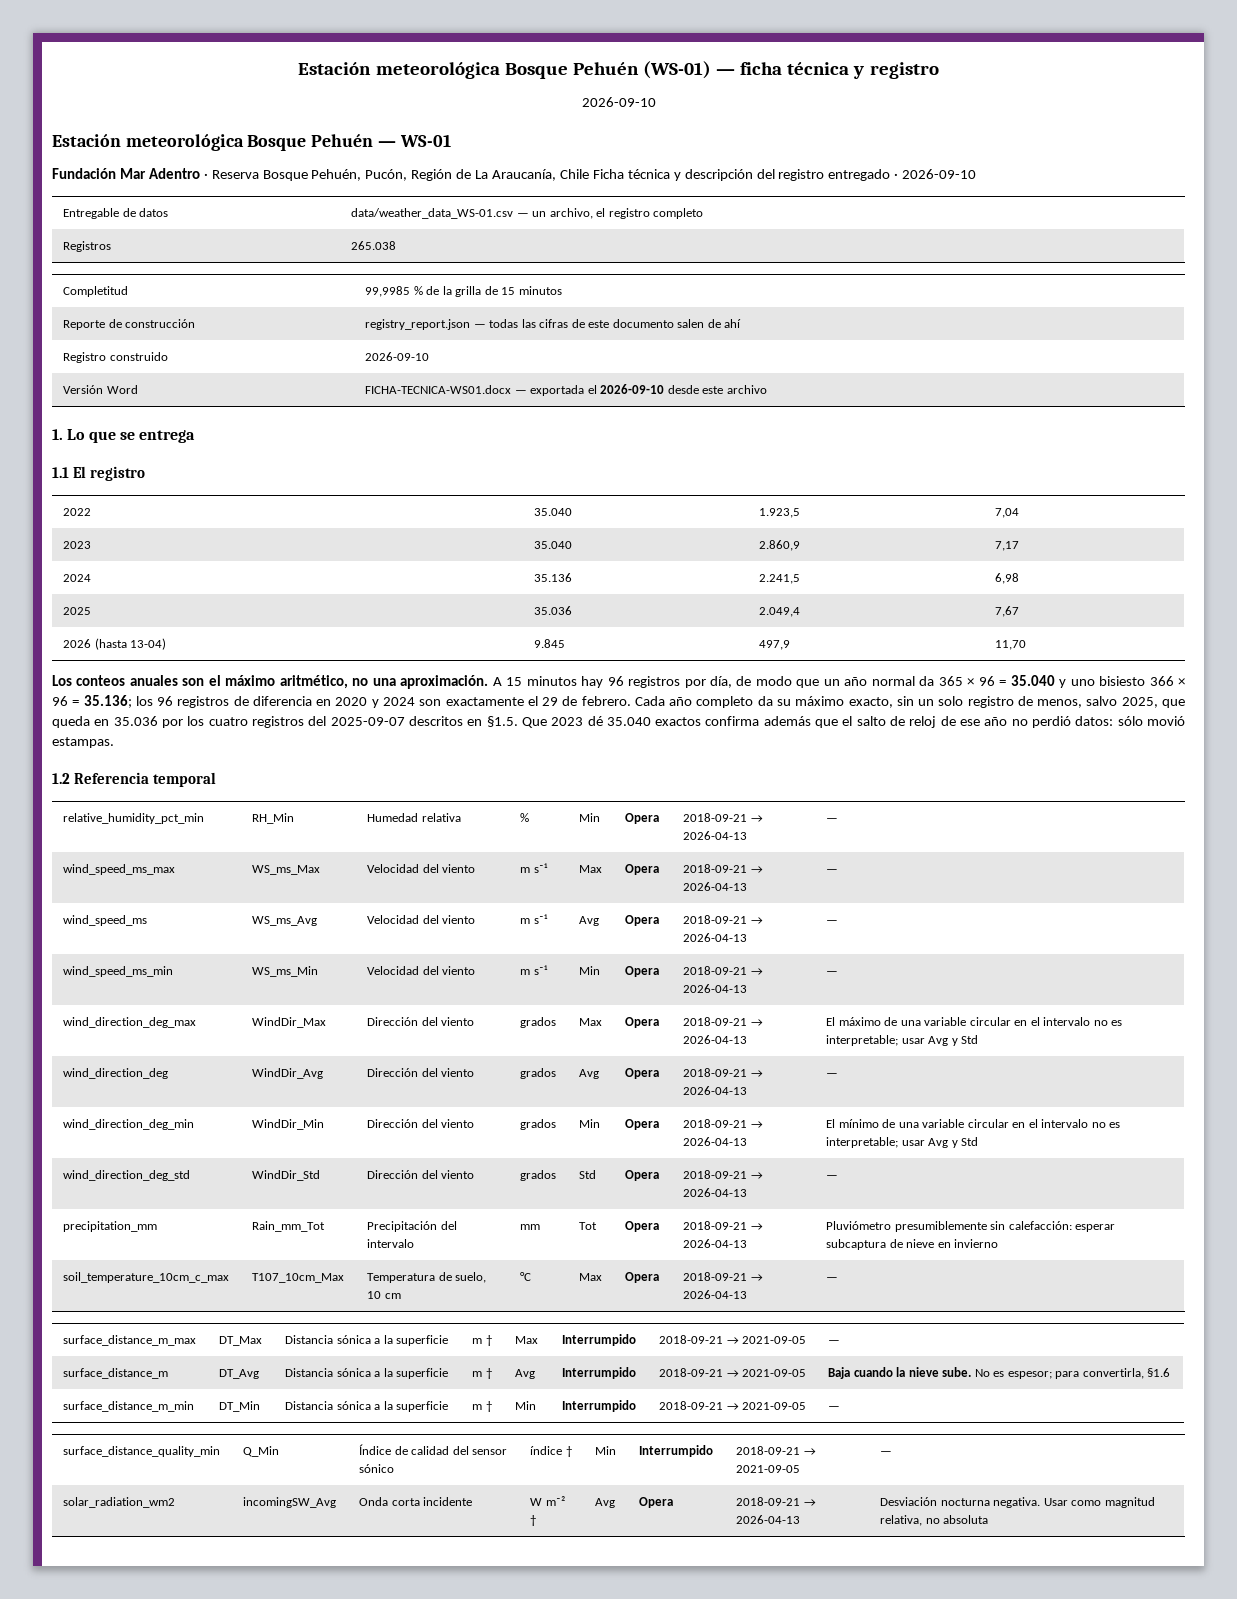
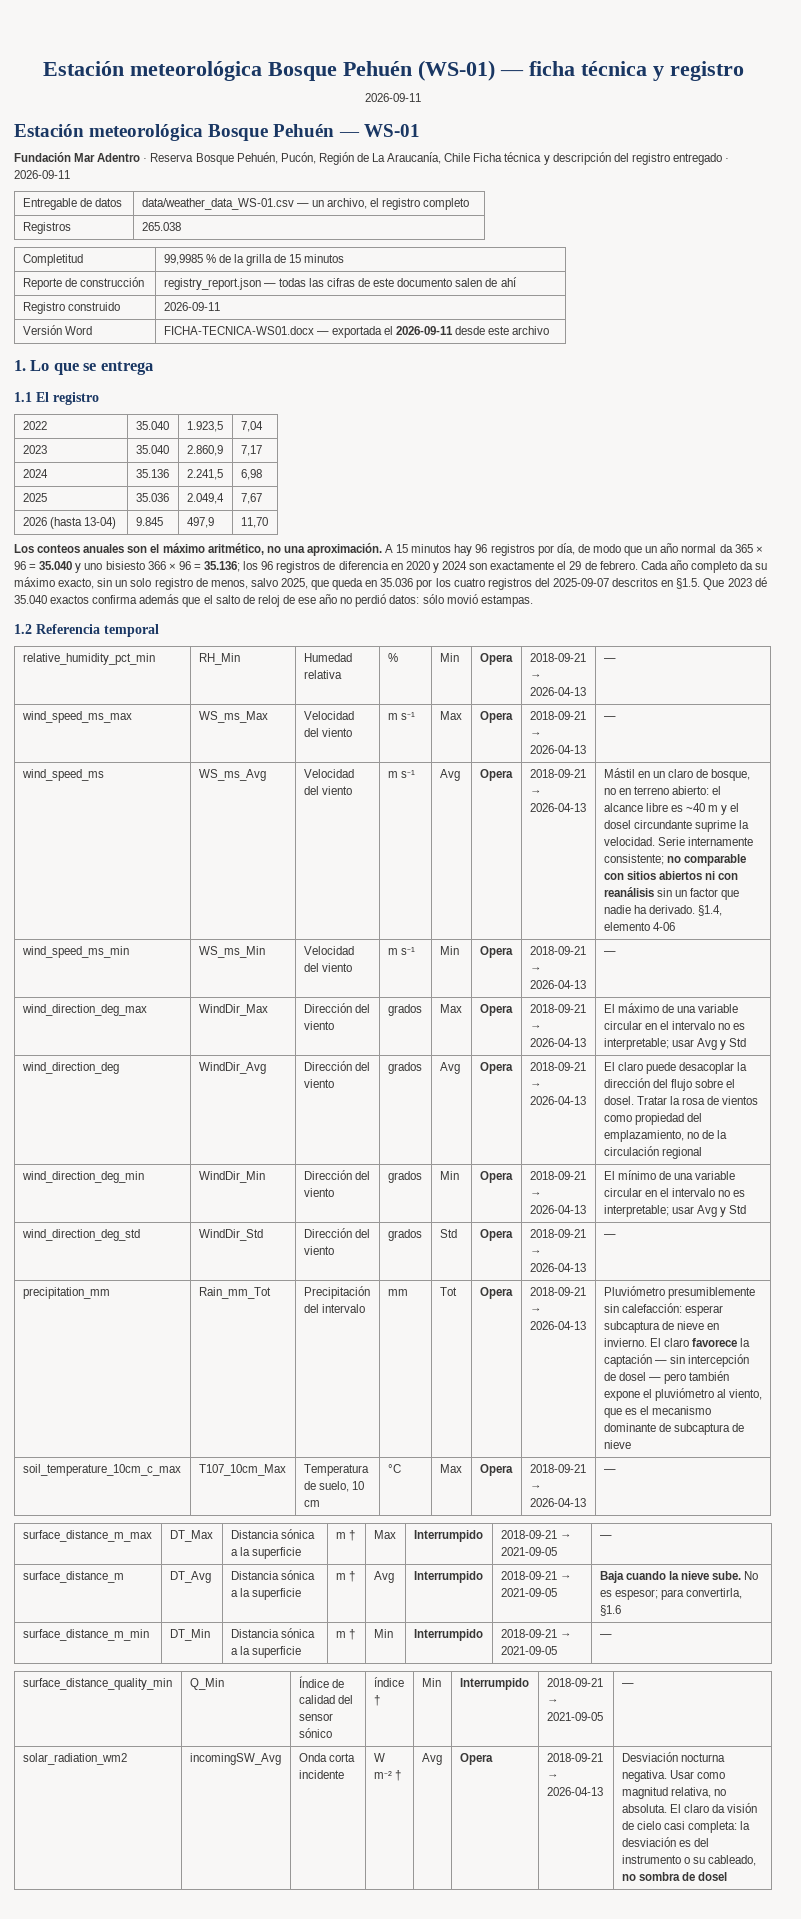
[581,97,656,107] 2026-09-10 -> [365,93,421,102] 2026-09-11
[902,169,977,179] 2026-09-10 -> [14,170,70,179] 2026-09-11
[365,352,430,361] 2026-09-10 -> [163,302,220,311] 2026-09-11
[600,384,665,394] 2026-09-10 -> [395,326,453,335] 2026-09-11
[826,920,839,924] — -> [603,768,751,781] [603,786,721,795] [603,803,740,815] [603,820,749,832] [603,837,753,846] [603,854,746,866] [603,871,738,880] [603,887,739,900] [603,905,722,916] [603,922,675,931] Mástil en un claro de bosque, no en terreno abierto: el alcance libre es ~40 m y el dosel circundante suprime la velocidad. Serie internamente consistente; no comparable con sitios abiertos ni con reanálisis sin un factor que nadie ha derivado. §1.4, elemento 4-06
[826,1073,839,1077] — -> [603,1062,747,1074] [603,1078,735,1091] [603,1096,759,1105] [603,1113,702,1125] [603,1130,727,1142] [603,1146,702,1159] El claro puede desacoplar la dirección del flujo sobre el dosel. Tratar la rosa de vientos como propiedad del emplazamiento, no de la circulación regional
[954,1239,999,1248] invierno -> [603,1338,750,1347] [603,1354,749,1367] [603,1371,729,1384] [603,1388,762,1401] [603,1406,711,1418] [603,1423,744,1435] [603,1440,631,1449] invierno. El claro favorece la captación — sin intercepción de dosel — pero también expone el pluviómetro al viento, que es el mecanismo dominante de subcaptura de nieve
[943,1515,989,1524] absoluta -> [621,1803,757,1813] [621,1821,750,1833] [621,1837,709,1847] [621,1855,756,1866] [621,1872,727,1881] absoluta. El claro da visión de cielo casi completa: la desviación es del instrumento o su cableado, no sombra de dosel

